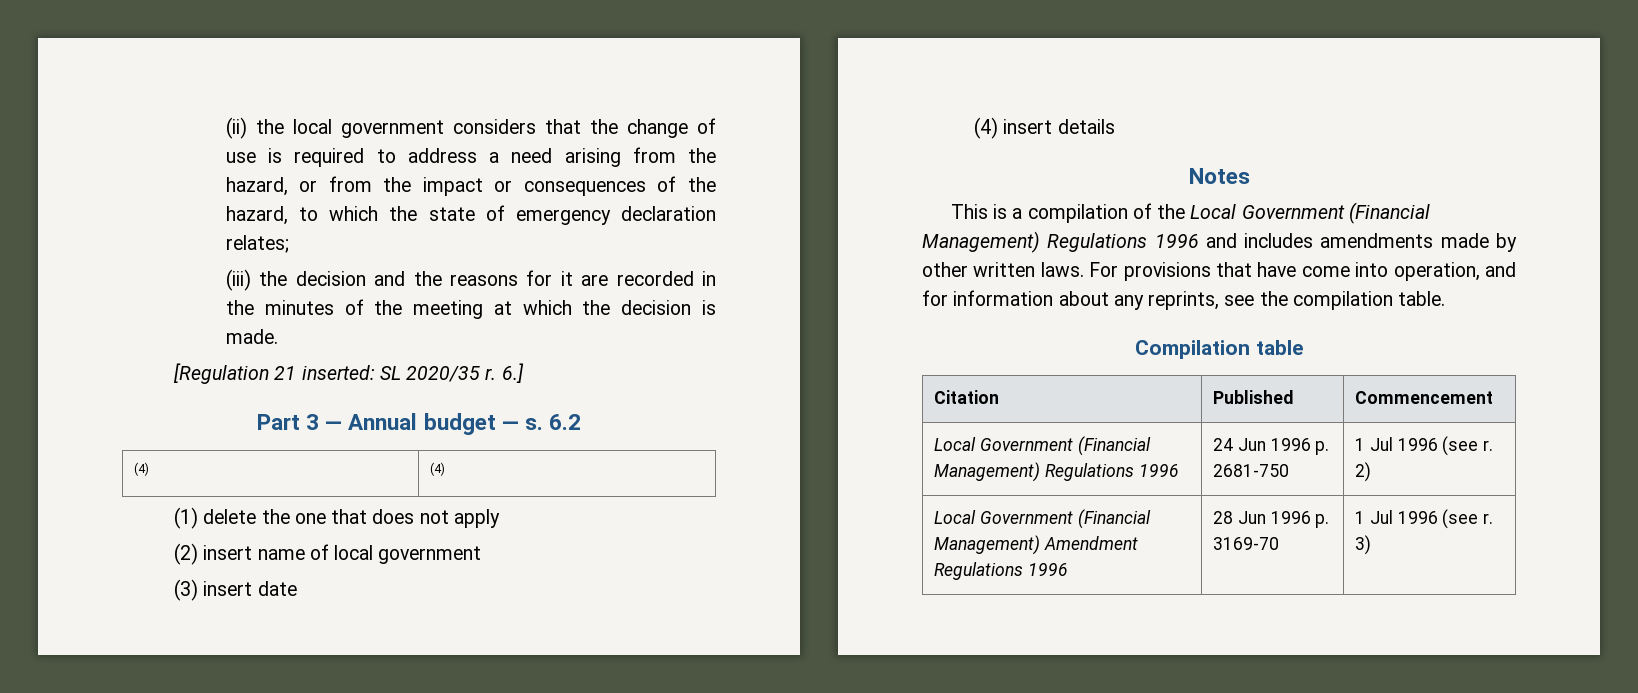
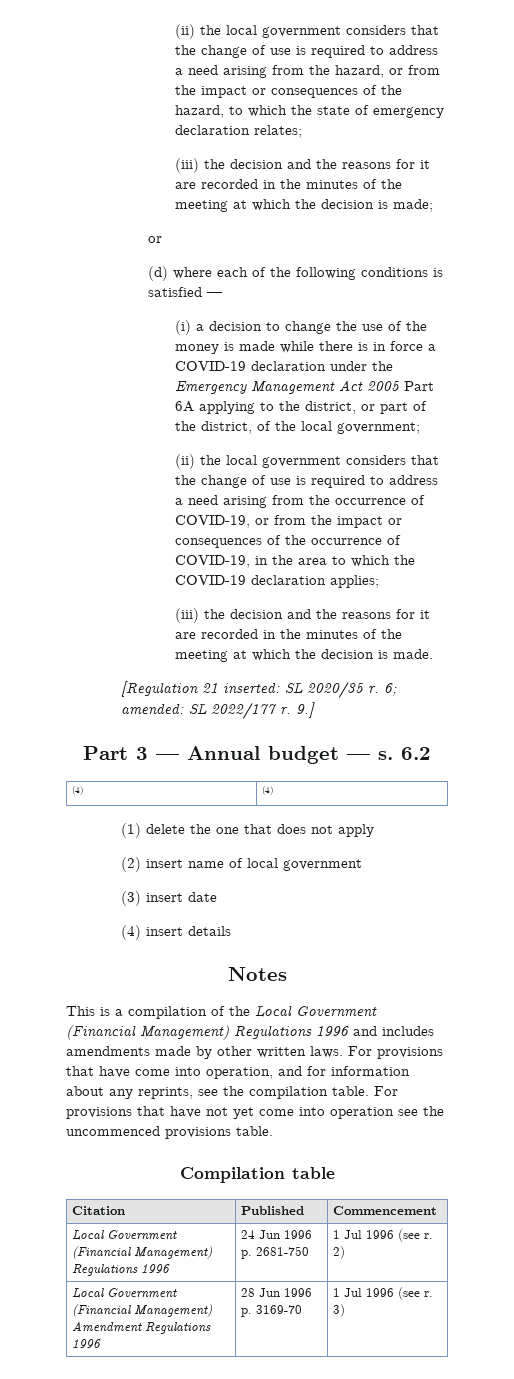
(289, 244) none -> [175,158,431,173] [175,179,403,189] [175,199,434,212] [147,236,162,243] [147,266,443,281] [147,287,222,297] [175,320,428,335] [175,341,437,354] [175,361,394,371] [175,380,435,394] [175,401,428,414] [175,421,421,434] [175,454,440,469] [175,475,439,488] [175,495,426,508] [175,515,403,528] [175,535,402,548] [175,555,416,568] [175,575,380,588] // (iii) the decision and the reasons for it are recorded in the minutes of the meeting at which the decision is made; // or // (d) where each of the following conditions is satisfied — // (i) a decision to change the use of the money is made while there is in force a COVID-19 declaration under the Emergency Management Act 2005 Part 6A applying to the district, or part of the district, of the local government; // (ii) the local government considers that the change of use is required to address a need arising from the occurrence of COVID-19, or from the impact or consequences of the occurrence of COVID-19, in the area to which the COVID-19 declaration applies;
[501,363,524,383] 6.] -> [383,683,397,696] [120,702,315,720] 6; amended: SL 2022/177 r. 9.]
(1446, 298) none -> [374,1086,398,1096] [66,1106,444,1119] [66,1126,273,1139] For provisions that have not yet come into operation see the uncommenced provisions table.

